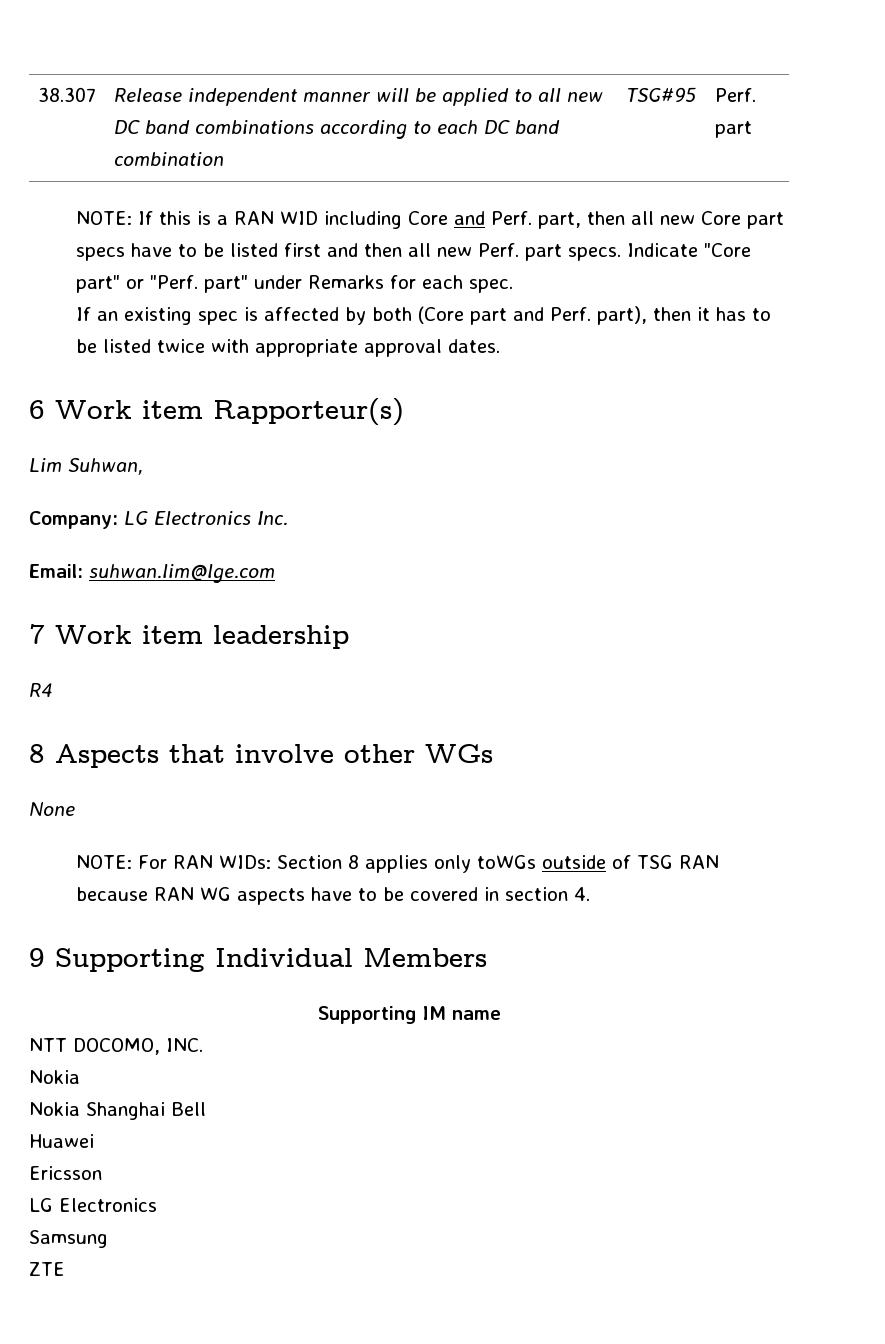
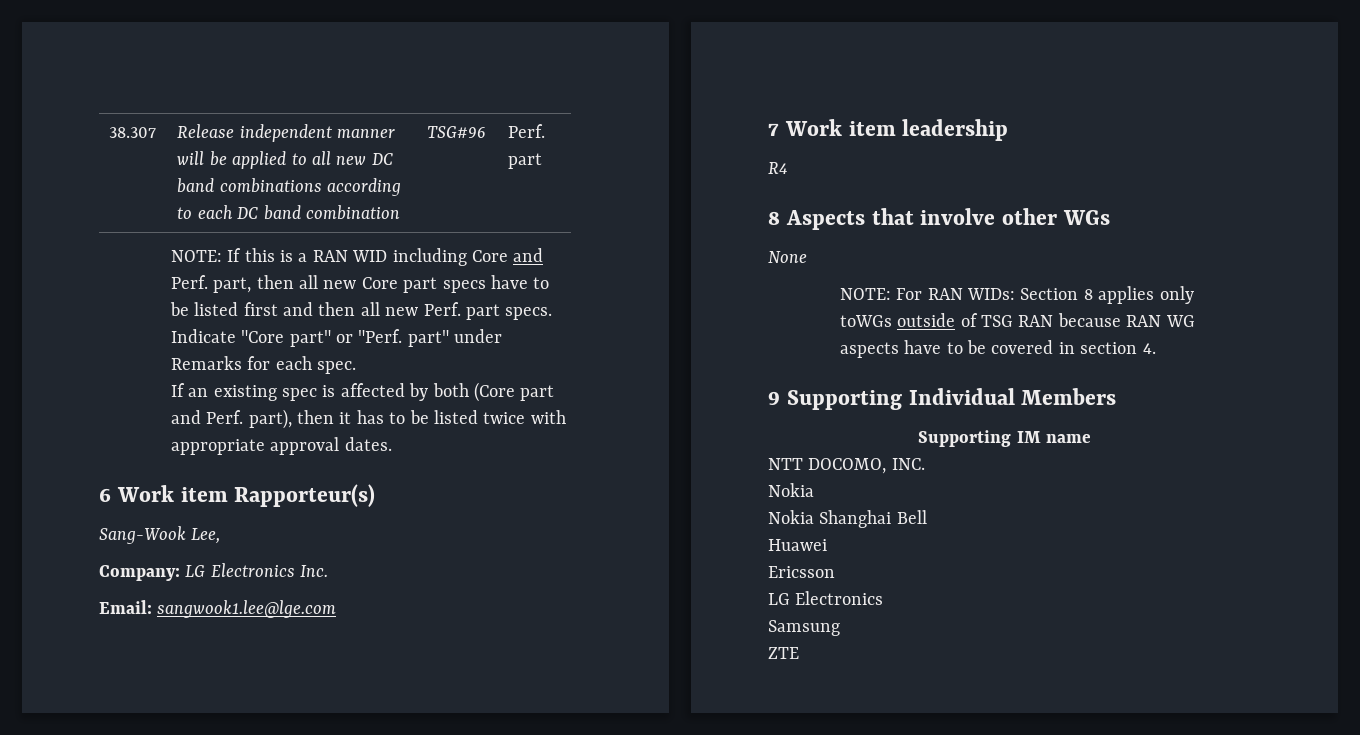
[625,87,696,102] TSG#95 -> [427,126,487,138] TSG#96
[29,458,143,475] Lim Suhwan, -> [99,526,221,544] Sang-Wook Lee,
[89,564,275,583] suhwan.lim@lge.com -> [157,600,337,618] sangwook1.lee@lge.com

